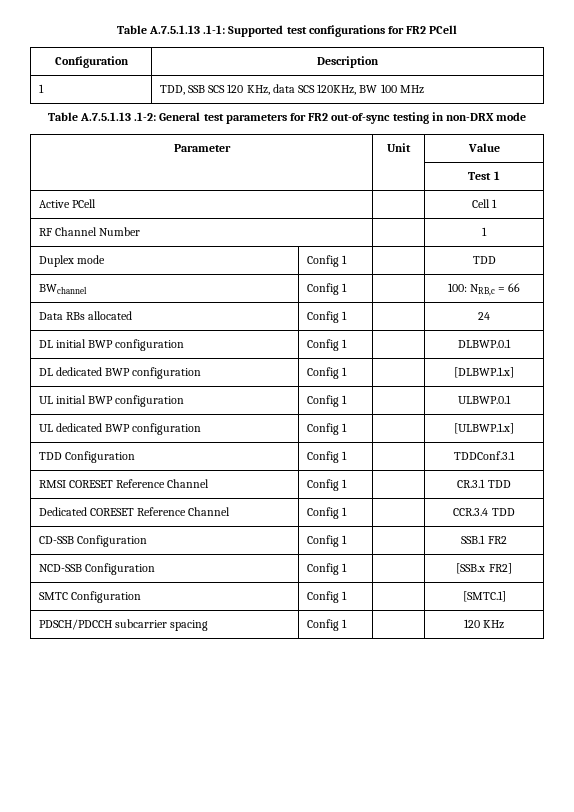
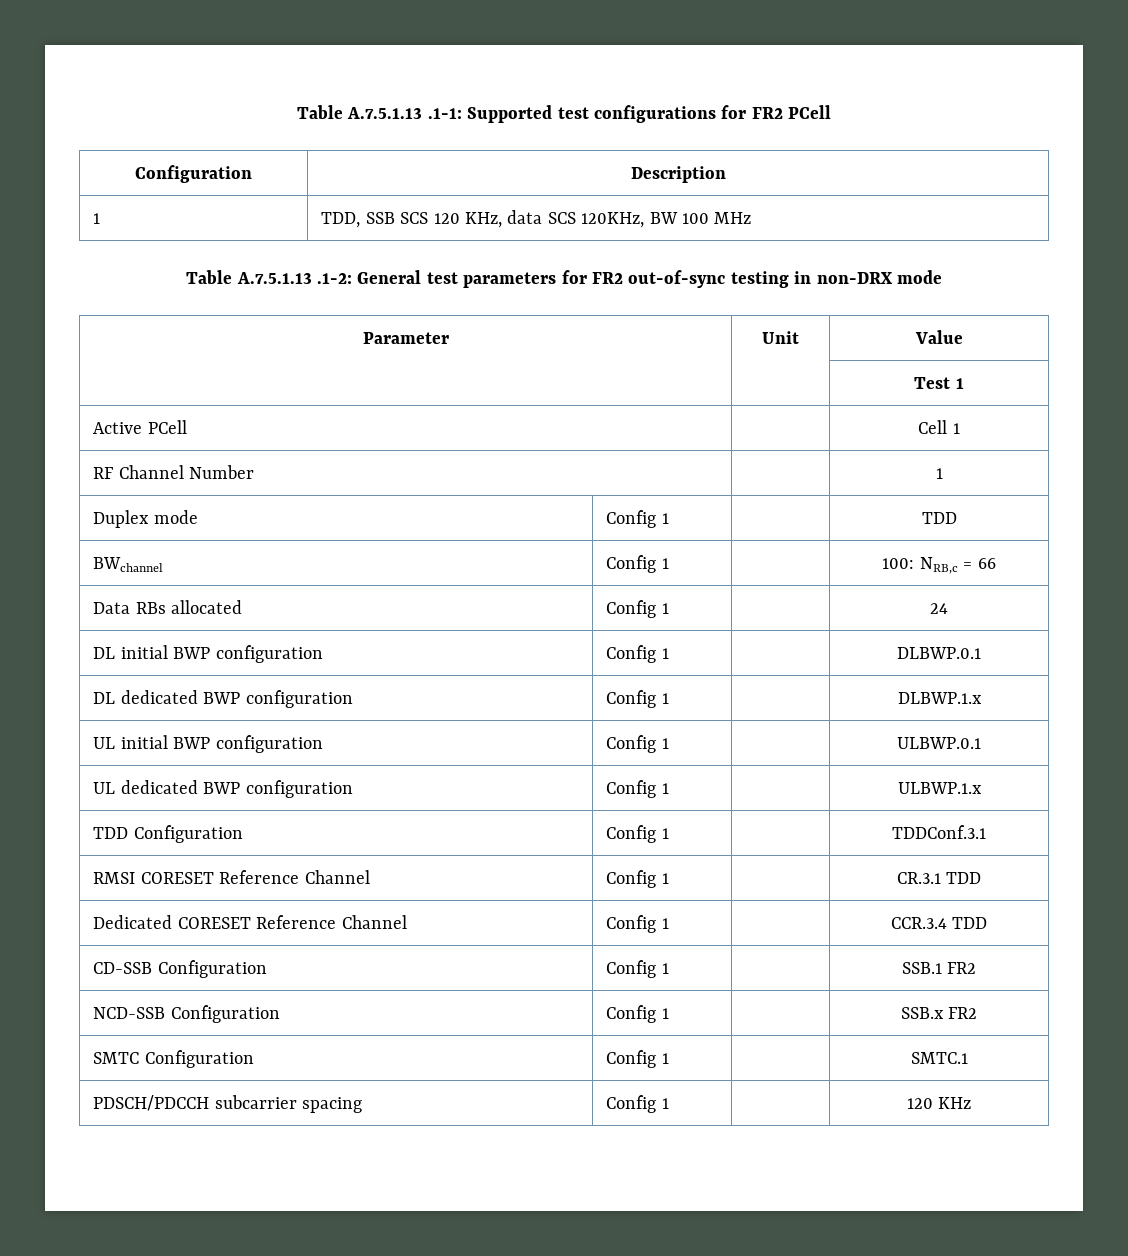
[454,367,514,378] [DLBWP.1.x] -> [897,692,982,704] DLBWP.1.x
[454,423,514,434] [ULBWP.1.x] -> [897,782,982,794] ULBWP.1.x
[456,563,512,574] [SSB.x FR2] -> [900,1007,978,1019] SSB.x FR2
[462,591,506,602] [SMTC.1] -> [910,1052,968,1064] SMTC.1

